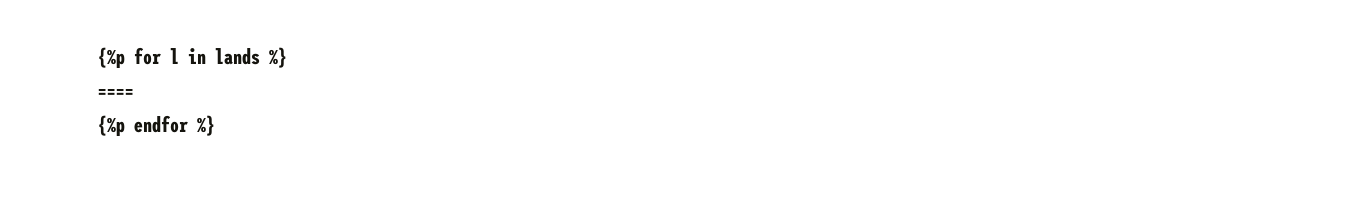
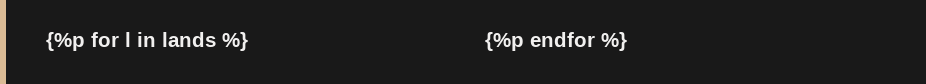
[98,89,134,98] // ==== -> (248, 41) none

